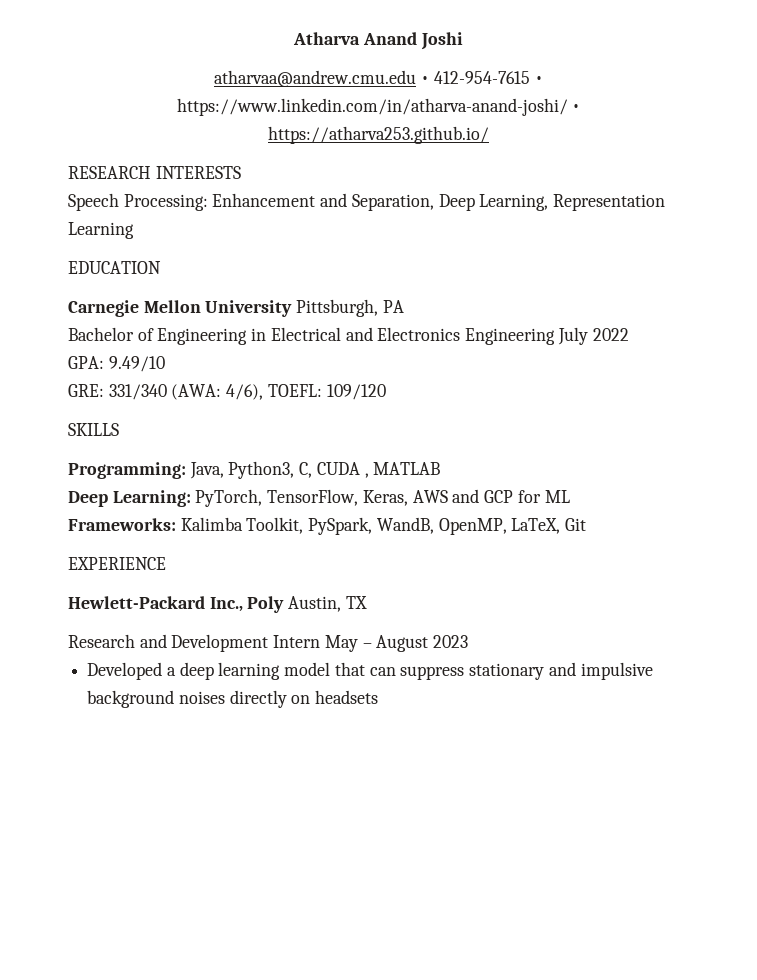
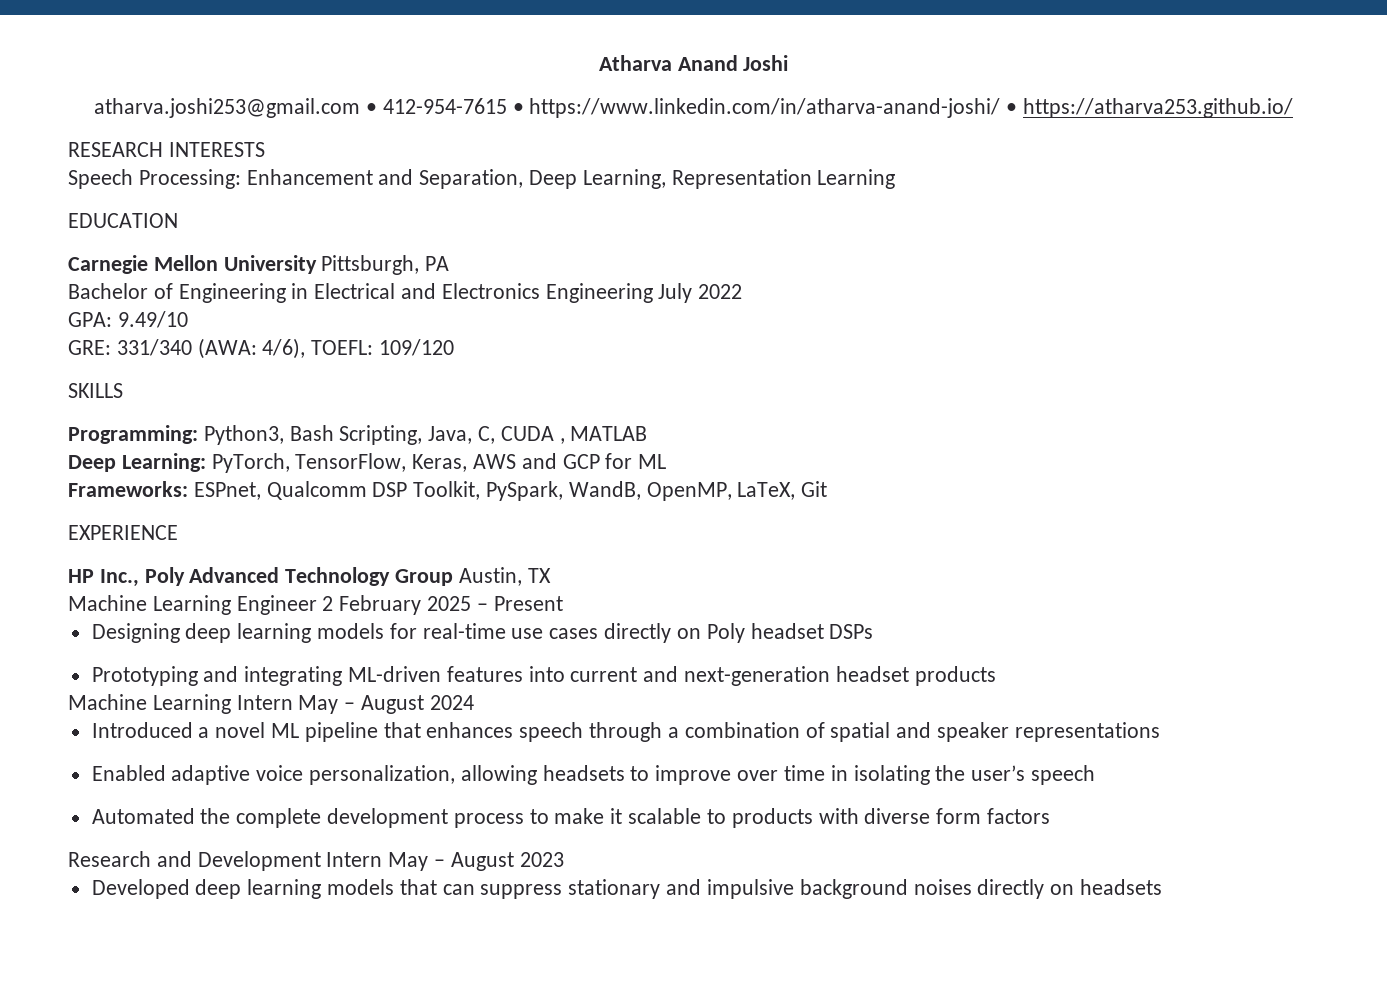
[214,70,417,87] atharvaa@andrew.cmu.edu -> [94,98,361,118] atharva.joshi253@gmail.com
[189,461,295,479] Java, Python3, -> [203,425,473,445] Python3, Bash Scripting, Java,
[180,517,243,531] Kalimba -> [193,481,408,500] ESPnet, Qualcomm DSP
[68,596,205,609] Hewlett-Packard -> [68,569,94,583] HP
(285, 604) none -> [189,567,454,586] Advanced Technology Group
(367, 602) none -> [68,595,563,615] [91,623,874,643] [91,666,996,686] [68,694,474,714] [91,722,1160,742] [91,765,1095,785] [91,808,1050,828] // Machine Learning Engineer 2 February 2025 – Present // Designing deep learning models for real-time use cases directly on Poly headset DSPs // Prototyping and integrating ML-driven features into current and next-generation headset products // Machine Learning Intern May – August 2024 // Introduced a novel ML pipeline that enhances speech through a combination of spatial and speaker representations // Enabled adaptive voice personalization, allowing headsets to improve over time in isolating the user’s speech // Automated the complete development process to make it scalable to products with diverse form factors
[166,662,331,680] a deep learning model -> [195,879,395,899] deep learning models

